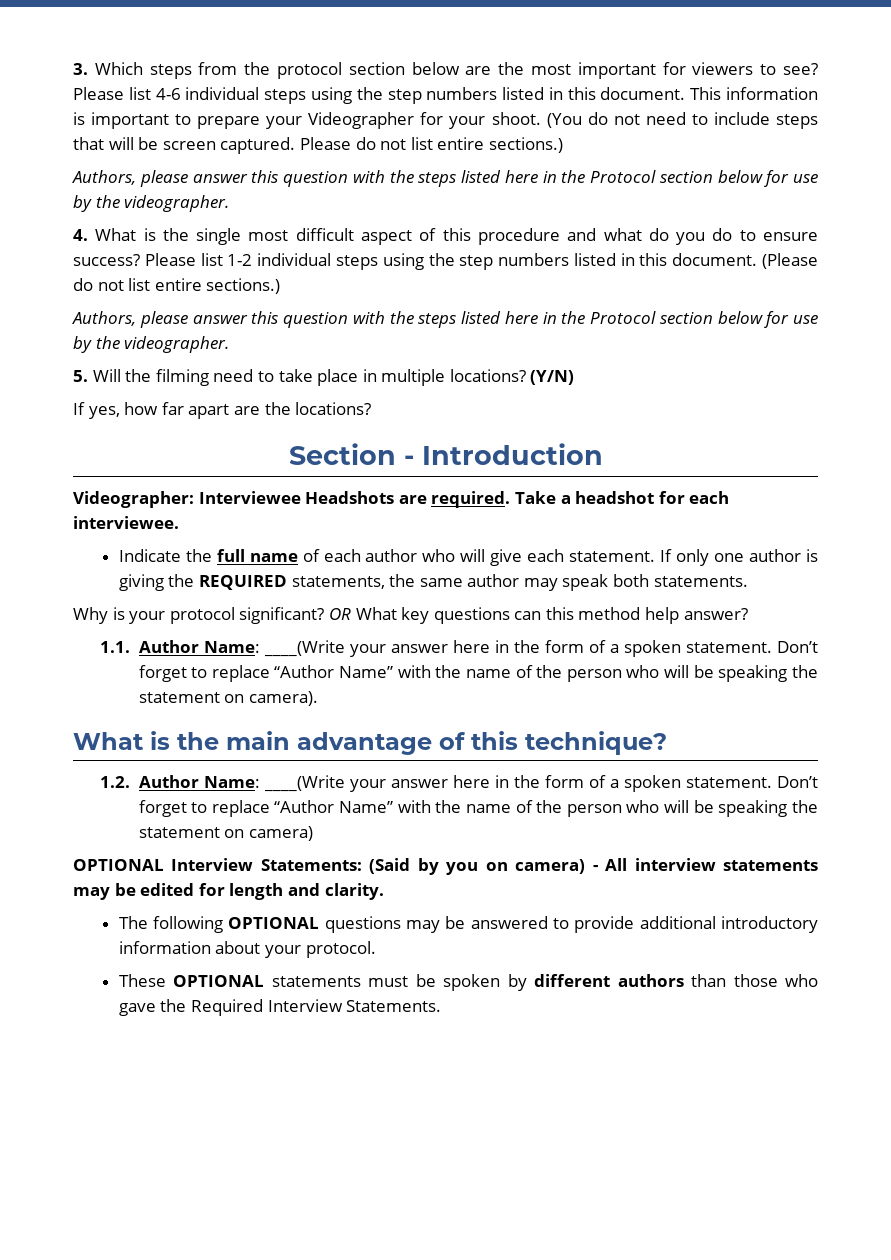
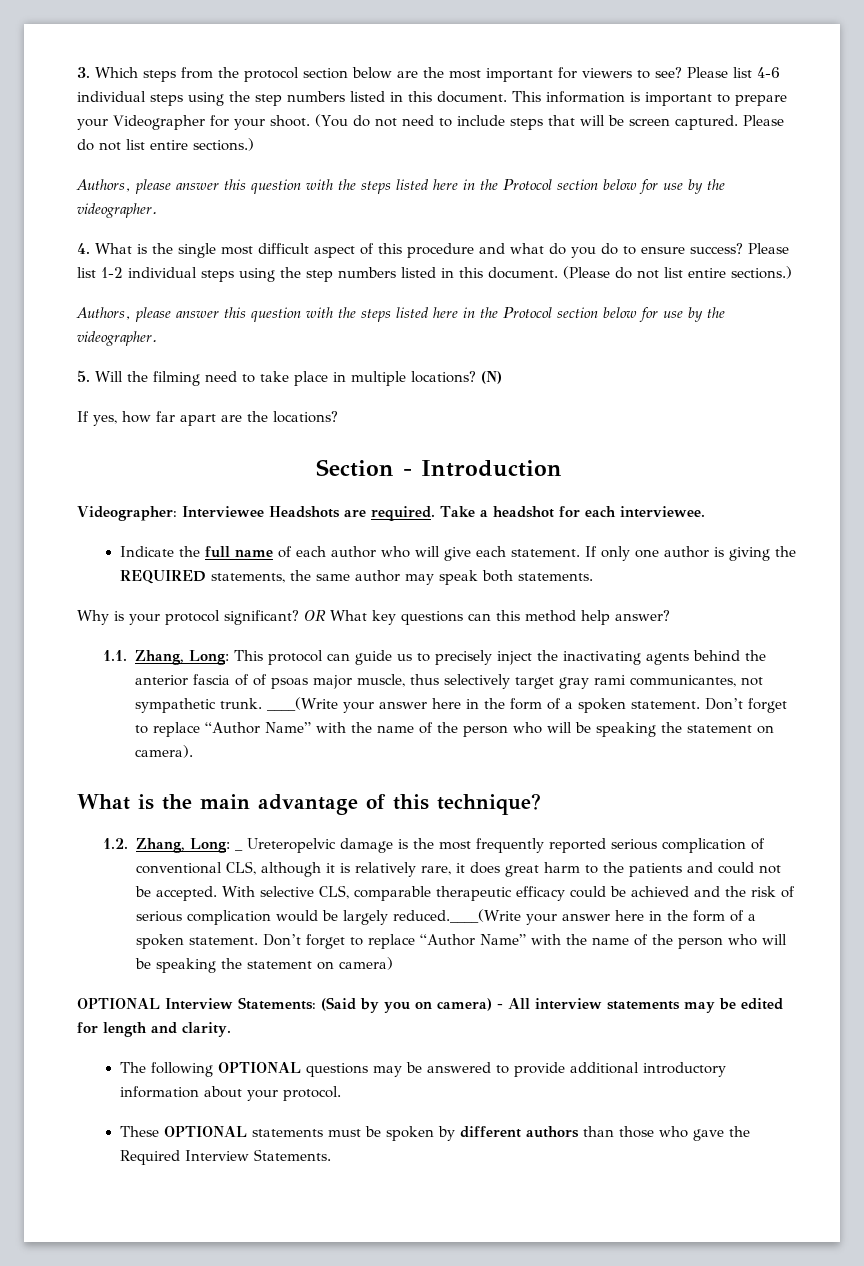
[530,370,575,385] (Y/N) -> [481,371,502,384] (N)
[138,640,260,653] Author Name: -> [134,650,766,665] [134,674,763,689] [134,698,262,713] Zhang, Long: This protocol can guide us to precisely inject the inactivating agents behind the anterior fascia of of psoas major muscle, thus selectively target gray rami communicantes, not sympathetic trunk.
[138,775,345,792] Author Name: ____(Write -> [135,838,765,853] [135,861,781,877] [134,885,795,901] [135,909,521,925] Zhang, Long: _ Ureteropelvic damage is the most frequently reported serious complication of conventional CLS, although it is relatively rare, it does great harm to the patients and could not be accepted. With selective CLS, comparable therapeutic efficacy could be achieved and the risk of serious complication would be largely reduced.____(Write

